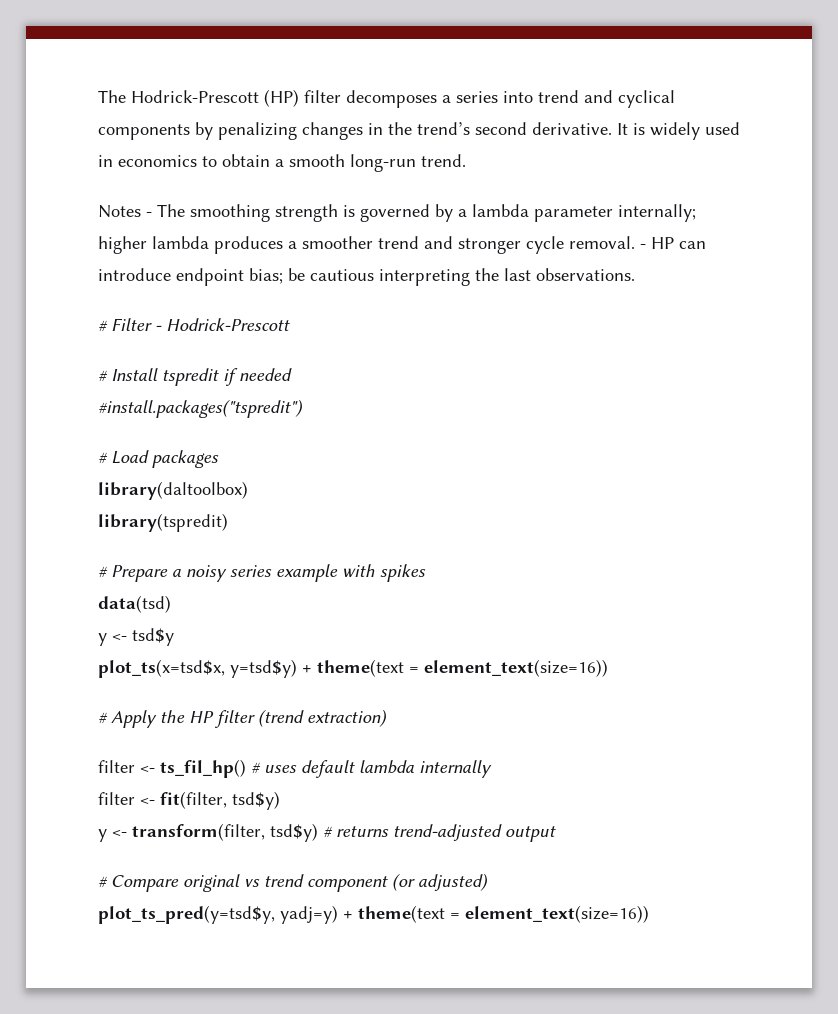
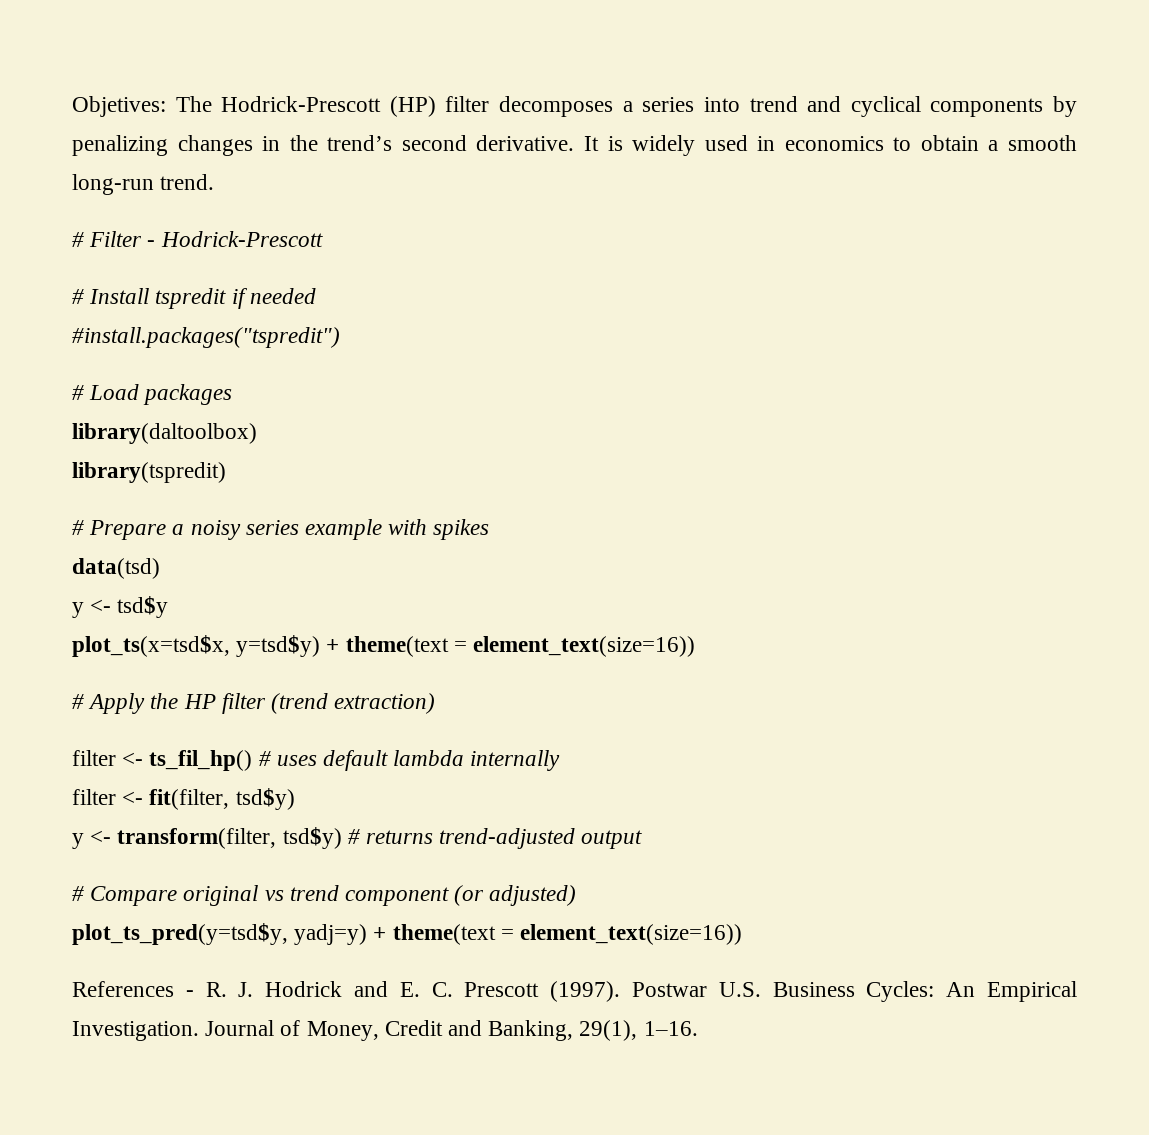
(98, 96) none -> [72,96,166,117] Objetives:
[98,204,696,222] [98,236,706,254] [98,268,635,286] // Notes - The smoothing strength is governed by a lambda parameter internally; higher lambda produces a smoother trend and stronger cycle removal. - HP can introduce endpoint bias; be cautious interpreting the last observations. -> (215, 182) none
(649, 914) none -> [72,981,1077,1002] [72,1020,698,1041] // References - R. J. Hodrick and E. C. Prescott (1997). Postwar U.S. Business Cycles: An Empirical Investigation. Journal of Money, Credit and Banking, 29(1), 1–16.

